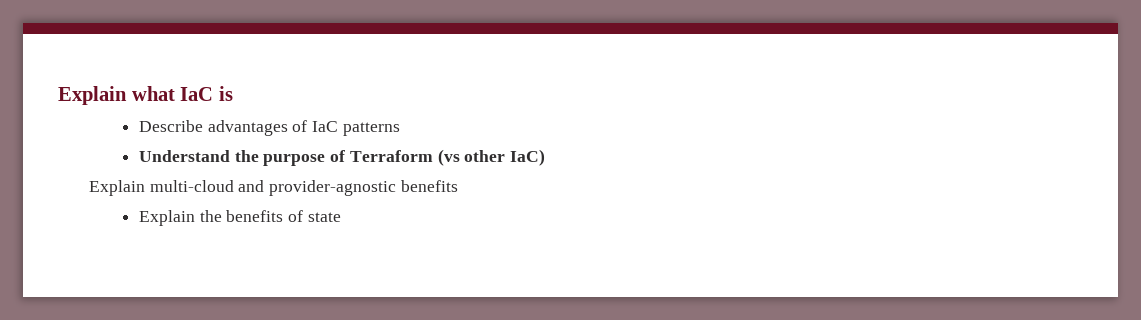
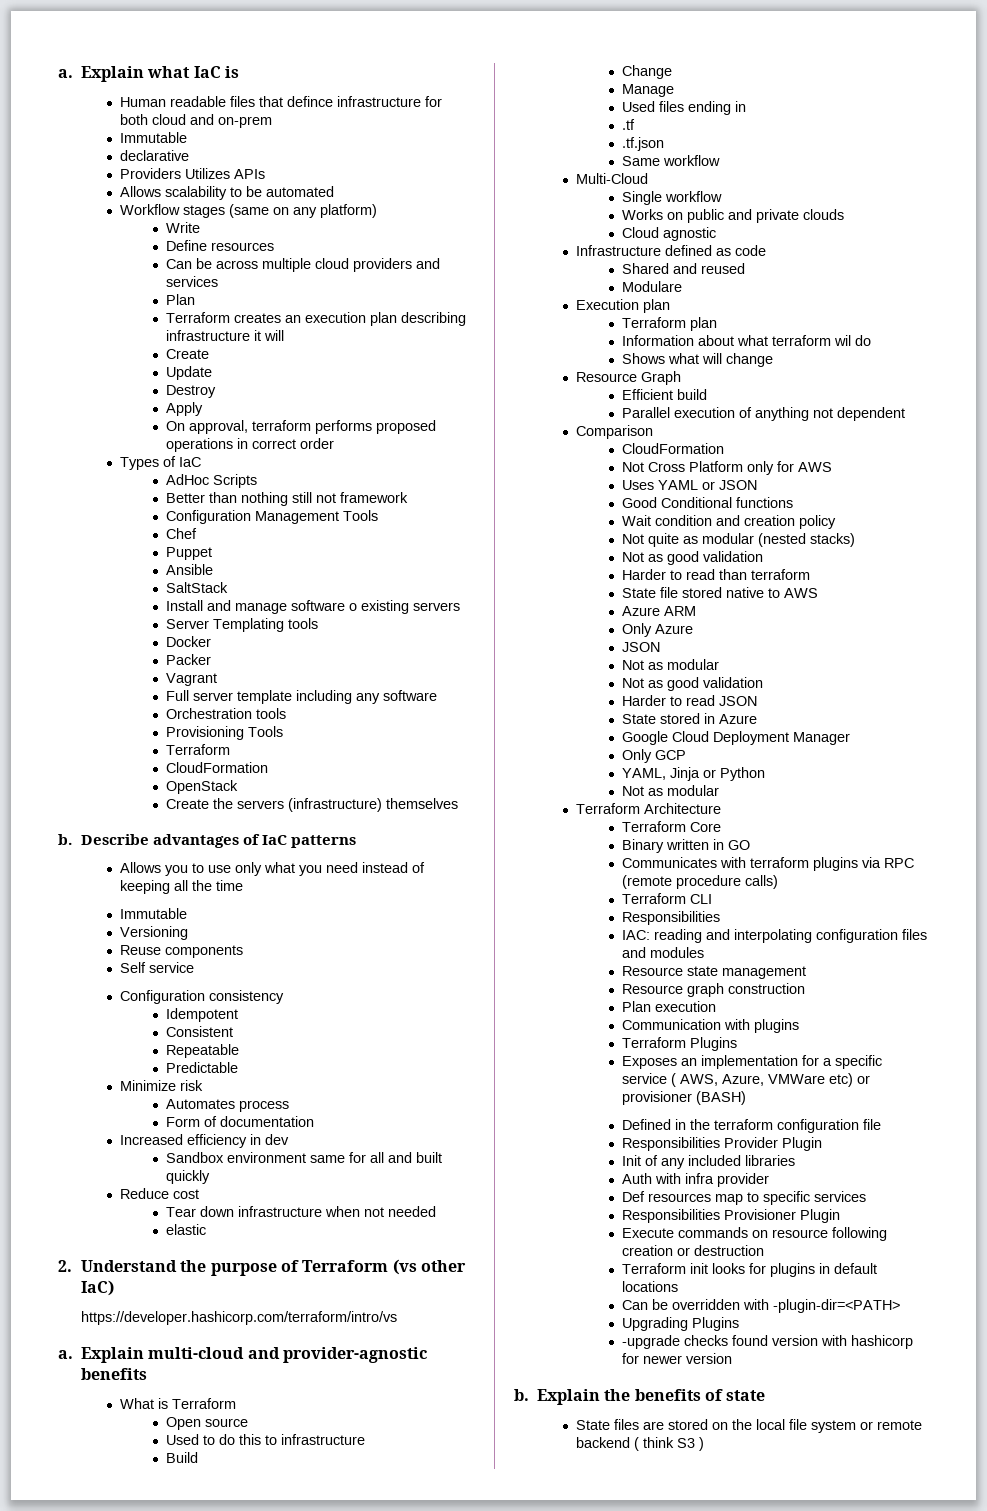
(58, 95) none -> [58,69,73,78] a.
(233, 93) none -> [119,96,442,107] [119,114,272,128] [119,132,187,143] [119,150,189,161] [119,168,265,179] [119,186,334,200] [119,204,377,218] [165,222,200,233] [165,240,274,251] [165,258,440,272] [165,276,218,287] [165,294,195,305] [165,312,466,326] [165,330,284,341] [165,349,209,359] [165,366,212,380] [165,385,216,398] [165,402,203,416] [165,420,436,434] [165,438,334,452] [119,456,201,470] [165,474,257,488] [165,492,408,506] [165,510,378,524] [165,528,197,539] [165,547,212,560] [165,564,213,575] [165,582,228,593] [165,600,460,614] [165,618,318,632] [165,636,211,647] [165,654,211,665] [165,673,217,686] [165,690,437,704] [165,708,286,719] [165,726,283,740] [165,744,230,755] [165,762,268,773] [165,780,238,794] [165,798,458,812] [58,834,72,845] Human readable files that defince infrastructure for both cloud and on-prem // Immutable // declarative // Providers Utilizes APIs // Allows scalability to be automated // Workflow stages (same on any platform) // Write // Define resources // Can be across multiple cloud providers and services // Plan // Terraform creates an execution plan describing infrastructure it will // Create // Update // Destroy // Apply // On approval, terraform performs proposed operations in correct order // Types of IaC // AdHoc Scripts // Better than nothing still not framework // Configuration Management Tools // Chef // Puppet // Ansible // SaltStack // Install and manage software o existing servers // Server Templating tools // Docker // Packer // Vagrant // Full server template including any software // Orchestration tools // Provisioning Tools // Terraform // CloudFormation // OpenStack // Create the servers (infrastructure) themselves // b.
(400, 129) none -> [119,862,425,876] [119,880,243,894] [119,908,187,919] [119,926,188,940] [119,945,243,958] [119,962,194,973] [119,990,284,1004] [165,1008,238,1022] [165,1026,233,1037] [165,1044,239,1058] [165,1062,238,1073] [119,1080,203,1091] [165,1099,289,1112] [165,1116,314,1127] [119,1134,289,1148] [165,1152,442,1163] [165,1170,210,1184] [119,1188,199,1199] [165,1206,436,1217] [165,1224,206,1235] [58,1260,72,1272] Allows you to use only what you need instead of keeping all the time // Immutable // Versioning // Reuse components // Self service // Configuration consistency // Idempotent // Consistent // Repeatable // Predictable // Minimize risk // Automates process // Form of documentation // Increased efficiency in dev // Sandbox environment same for all and built quickly // Reduce cost // Tear down infrastructure when not needed // elastic // 2.
(545, 157) none -> [80,1311,397,1325] [58,1350,73,1359] https://developer.hashicorp.com/terraform/intro/vs // a.
(458, 186) none -> [119,1398,236,1409] [165,1417,248,1430] [165,1434,365,1445] [165,1452,198,1463] [621,65,672,79] [621,84,674,97] [621,101,746,115] [621,119,635,130] [621,137,664,151] [621,155,720,166] [575,173,648,184] [621,191,722,205] [621,209,844,223] [621,227,716,241] [575,245,766,256] [621,263,745,274] [621,281,682,292] [575,299,670,313] [621,317,717,331] [621,335,871,346] [621,353,773,367] [575,371,681,385] [621,389,707,400] [621,407,905,421] [575,425,653,439] [621,443,724,454] [621,461,832,475] [621,480,757,490] [621,497,793,508] [621,515,836,529] [621,533,855,547] [621,551,763,565] [621,569,810,580] [621,587,818,598] [621,606,696,616] [621,623,693,637] [621,642,660,652] [621,659,719,670] [621,677,763,691] [621,695,757,706] [621,713,757,724] [621,731,850,745] [621,749,686,763] [621,767,765,781] [621,785,719,796] [575,803,721,814] [621,821,721,832] [621,839,750,853] [621,857,914,871] [621,875,778,889] [621,893,712,904] [621,911,720,925] [621,929,927,943] [621,947,704,958] [621,966,806,979] [621,983,805,997] [621,1001,716,1012] [621,1019,799,1033] [621,1037,737,1051] [621,1055,882,1069] [621,1073,870,1087] [621,1091,746,1105] [621,1119,881,1133] [621,1137,822,1151] [621,1155,795,1169] [621,1173,769,1187] [621,1191,866,1205] [621,1209,840,1223] [621,1227,887,1241] [621,1245,764,1256] [621,1263,877,1277] [621,1281,678,1292] [621,1299,900,1313] [621,1317,739,1331] [621,1335,913,1349] [621,1353,732,1364] [514,1389,529,1401] What is Terraform // Open source // Used to do this to infrastructure // Build // Change // Manage // Used files ending in // .tf // .tf.json // Same workflow // Multi-Cloud // Single workflow // Works on public and private clouds // Cloud agnostic // Infrastructure defined as code // Shared and reused // Modulare // Execution plan // Terraform plan // Information about what terraform wil do // Shows what will change // Resource Graph // Efficient build // Parallel execution of anything not dependent // Comparison // CloudFormation // Not Cross Platform only for AWS // Uses YAML or JSON // Good Conditional functions // Wait condition and creation policy // Not quite as modular (nested stacks) // Not as good validation // Harder to read than terraform // State file stored native to AWS // Azure ARM // Only Azure // JSON // Not as modular // Not as good validation // Harder to read JSON // State stored in Azure // Google Cloud Deployment Manager // Only GCP // YAML, Jinja or Python // Not as modular // Terraform Architecture // Terraform Core // Binary written in GO // Communicates with terraform plugins via RPC (remote procedure calls) // Terraform CLI // Responsibilities // IAC: reading and interpolating configuration files and modules // Resource state management // Resource graph construction // Plan execution // Communication with plugins // Terraform Plugins // Exposes an implementation for a specific service ( AWS, Azure, VMWare etc) or provisioner (BASH) // Defined in the terraform configuration file // Responsibilities Provider Plugin // Init of any included libraries // Auth with infra provider // Def resources map to specific services // Responsibilities Provisioner Plugin // Execute commands on resource following creation or destruction // Terraform init looks for plugins in default locations // Can be overridden with -plugin-dir=<PATH> // Upgrading Plugins // -upgrade checks found version with hashicorp for newer version // b.
(341, 217) none -> [575,1419,922,1433] [575,1437,704,1451] // State files are stored on the local file system or remote backend ( think S3 )

